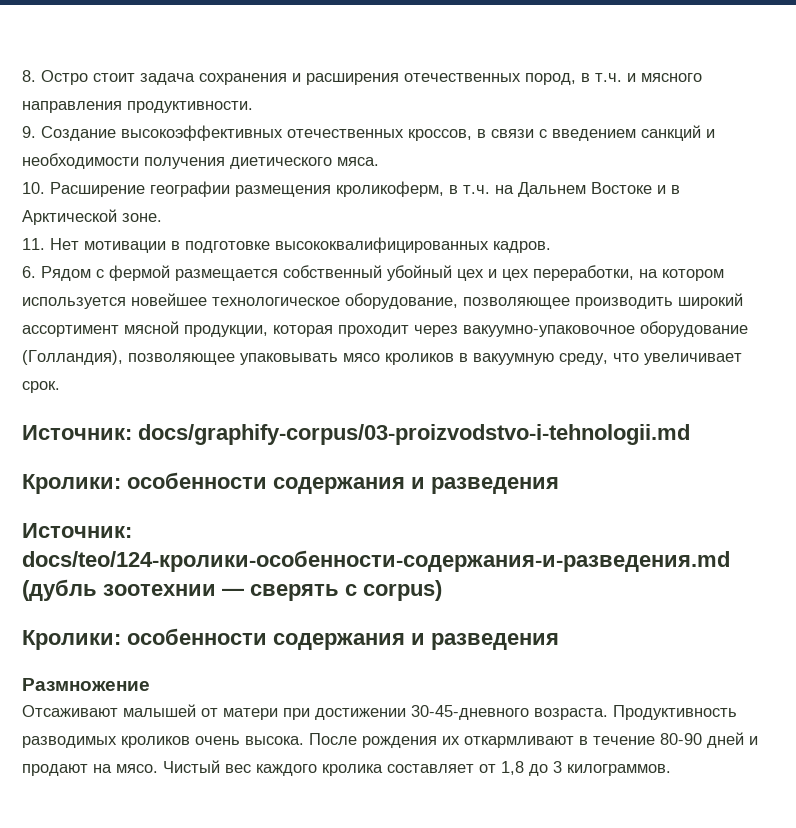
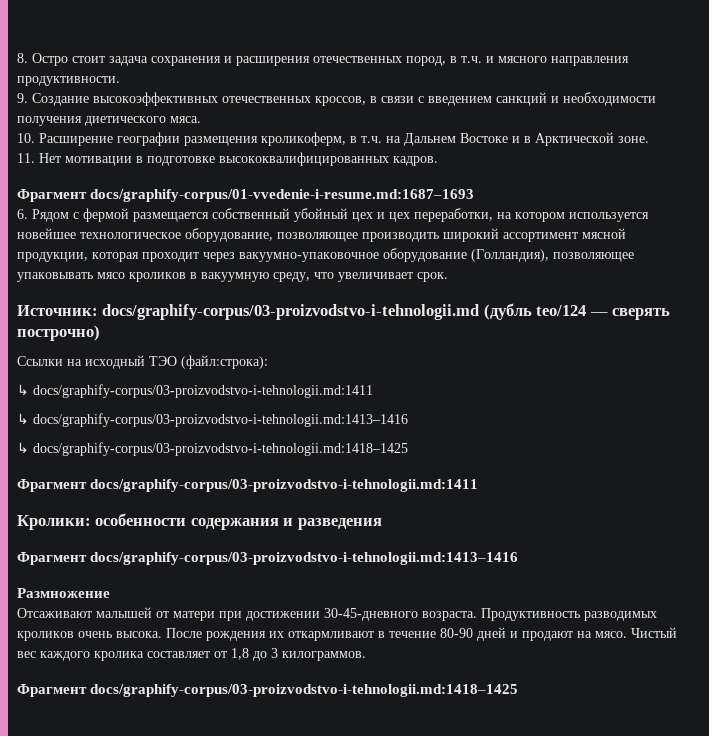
(551, 247) none -> [17,189,475,202] // Фрагмент docs/graphify-corpus/01-vvedenie-i-resume.md:1687–1693
[22,472,559,494] [22,523,132,538] [22,550,730,572] [22,579,442,601] [22,628,559,650] // Кролики: особенности содержания и разведения // Источник: docs/teo/124-кролики-особенности-содержания-и-разведения.md (дубль зоотехнии — сверять с corpus) // Кролики: особенности содержания и разведения -> [483,303,671,320] [17,325,100,341] [17,355,268,369] [17,384,373,398] [17,413,408,427] [17,442,408,456] [17,479,479,492] [17,513,382,530] [17,552,519,565] (дубль teo/124 — сверять построчно) // Ссылки на исходный ТЭО (файл:строка): // ↳ docs/graphify-corpus/03-proizvodstvo-i-tehnologii.md:1411 // ↳ docs/graphify-corpus/03-proizvodstvo-i-tehnologii.md:1413–1416 // ↳ docs/graphify-corpus/03-proizvodstvo-i-tehnologii.md:1418–1425 // Фрагмент docs/graphify-corpus/03-proizvodstvo-i-tehnologii.md:1411 // Кролики: особенности содержания и разведения // Фрагмент docs/graphify-corpus/03-proizvodstvo-i-tehnologii.md:1413–1416
(671, 770) none -> [17,684,519,697] // Фрагмент docs/graphify-corpus/03-proizvodstvo-i-tehnologii.md:1418–1425

